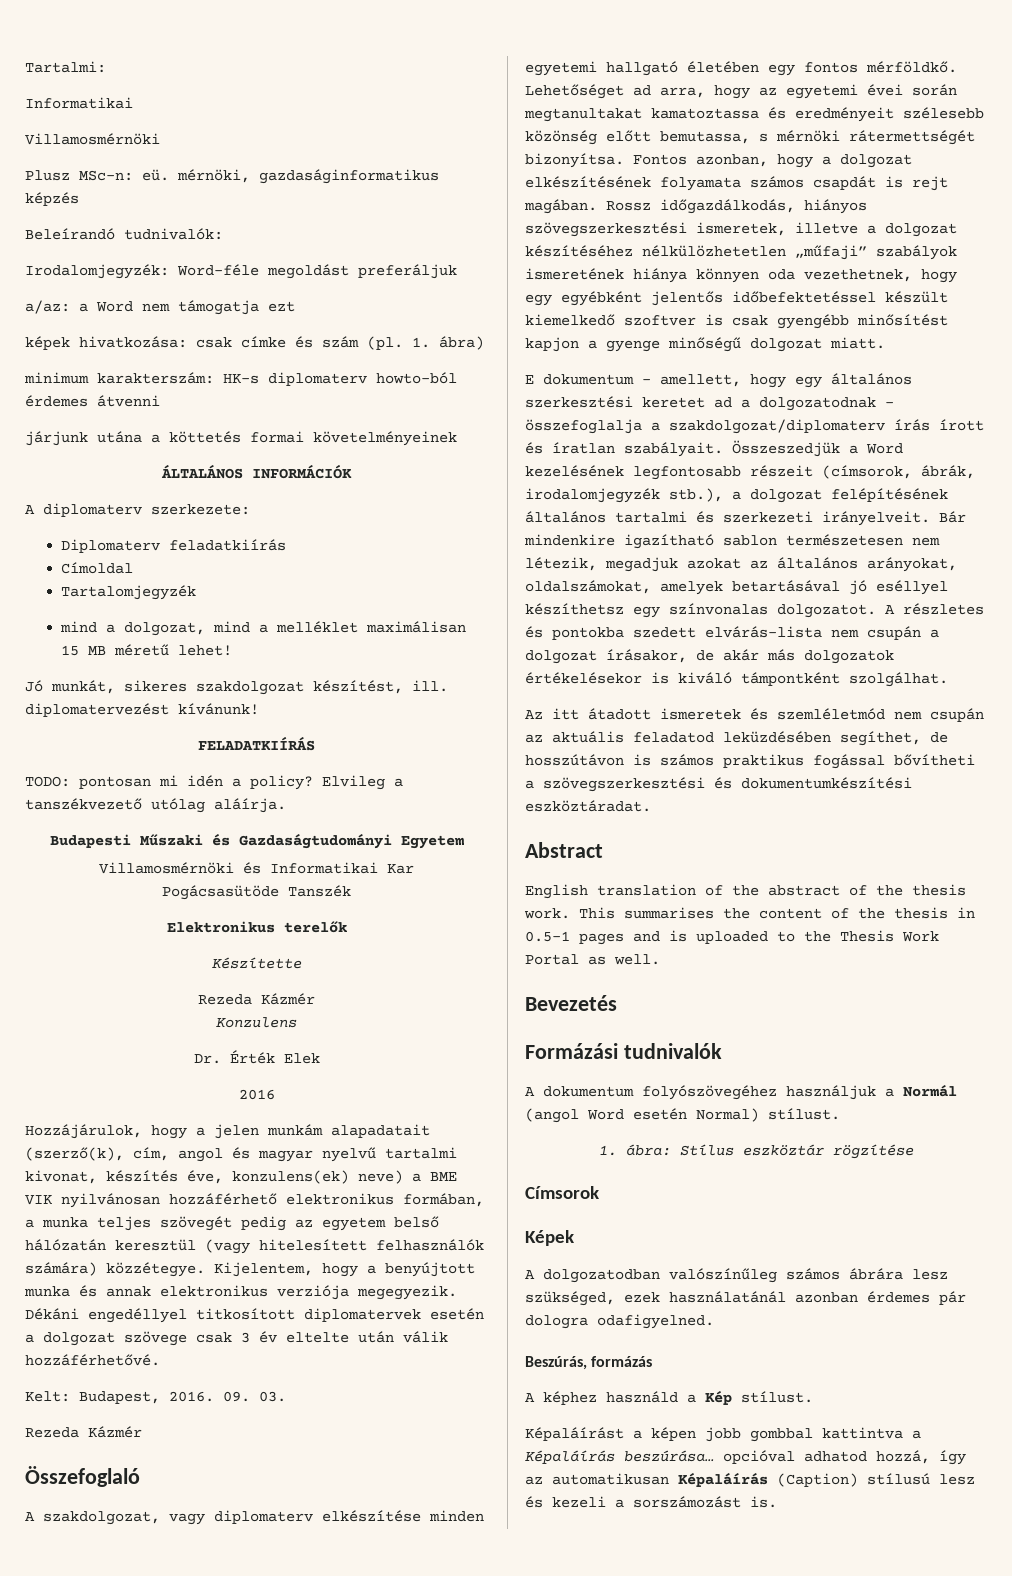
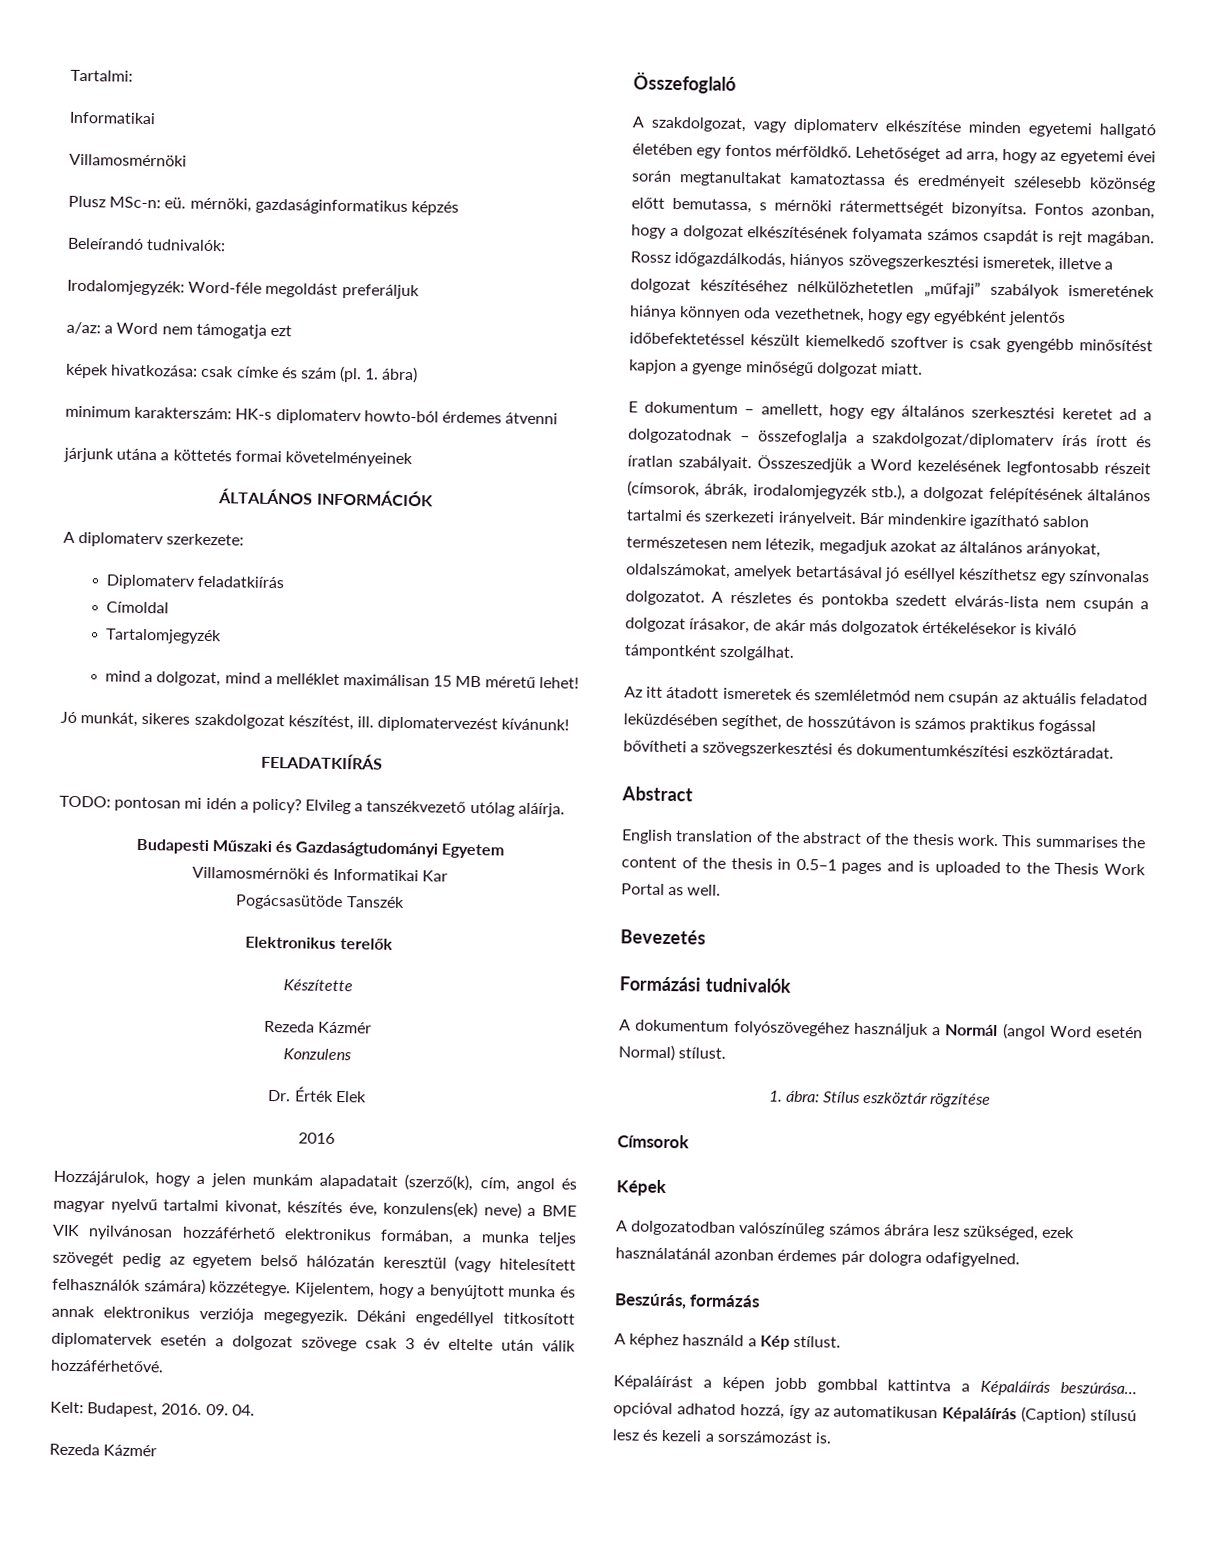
[259,1391,286,1402] 03. -> [231,1404,255,1416] 04.

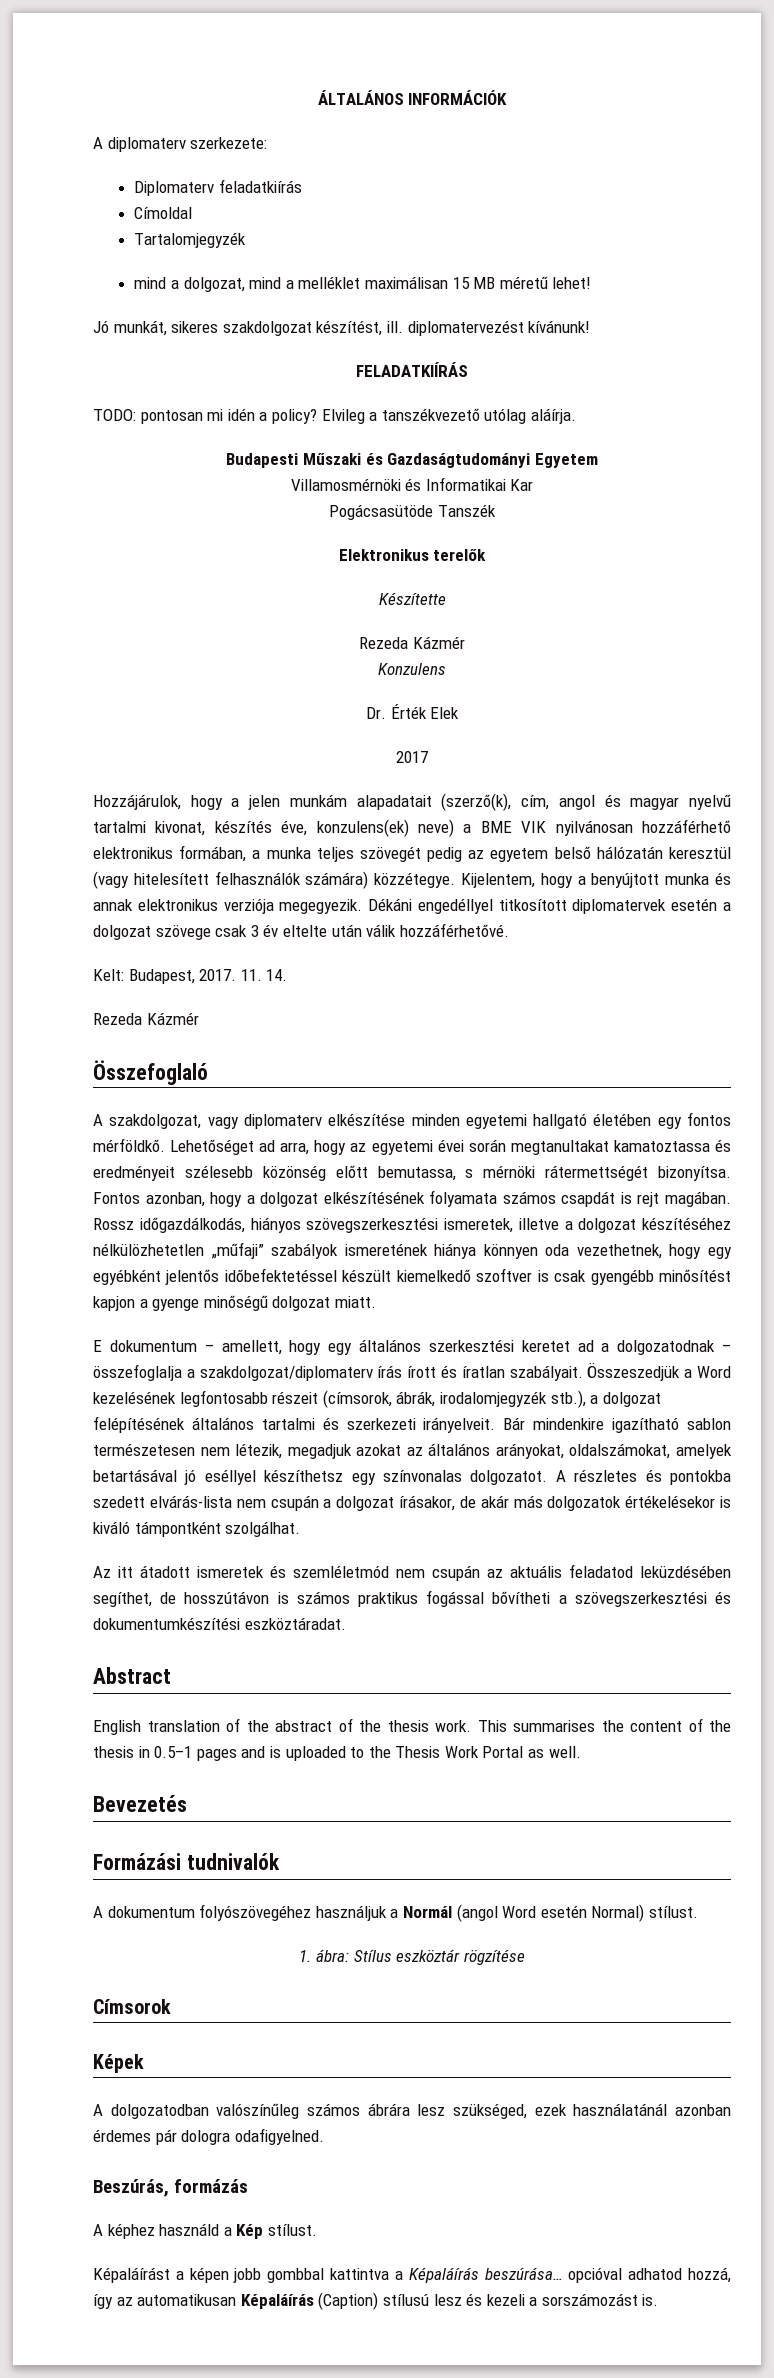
[70,69,133,82] [69,111,156,125] [69,153,187,167] [68,195,459,216] [67,237,227,252] [67,279,420,300] [66,321,292,339] [65,363,419,384] [65,405,559,425] [63,447,413,468] Tartalmi: // Informatikai // Villamosmérnöki // Plusz MSc-n: eü. mérnöki, gazdaságinformatikus képzés // Beleírandó tudnivalók: // Irodalomjegyzék: Word-féle megoldást preferáljuk // a/az: a Word nem támogatja ezt // képek hivatkozása: csak címke és szám (pl. 1. ábra) // minimum karakterszám: HK-s diplomaterv howto-ból érdemes átvenni // járjunk utána a köttetés formai követelményeinek // -> (317, 97) none
[297,1132,335,1144] 2016 -> [396,751,428,763] 2017
[161,1403,255,1416] 2016. 09. 04. -> [199,969,288,981] 2017. 11. 14.

